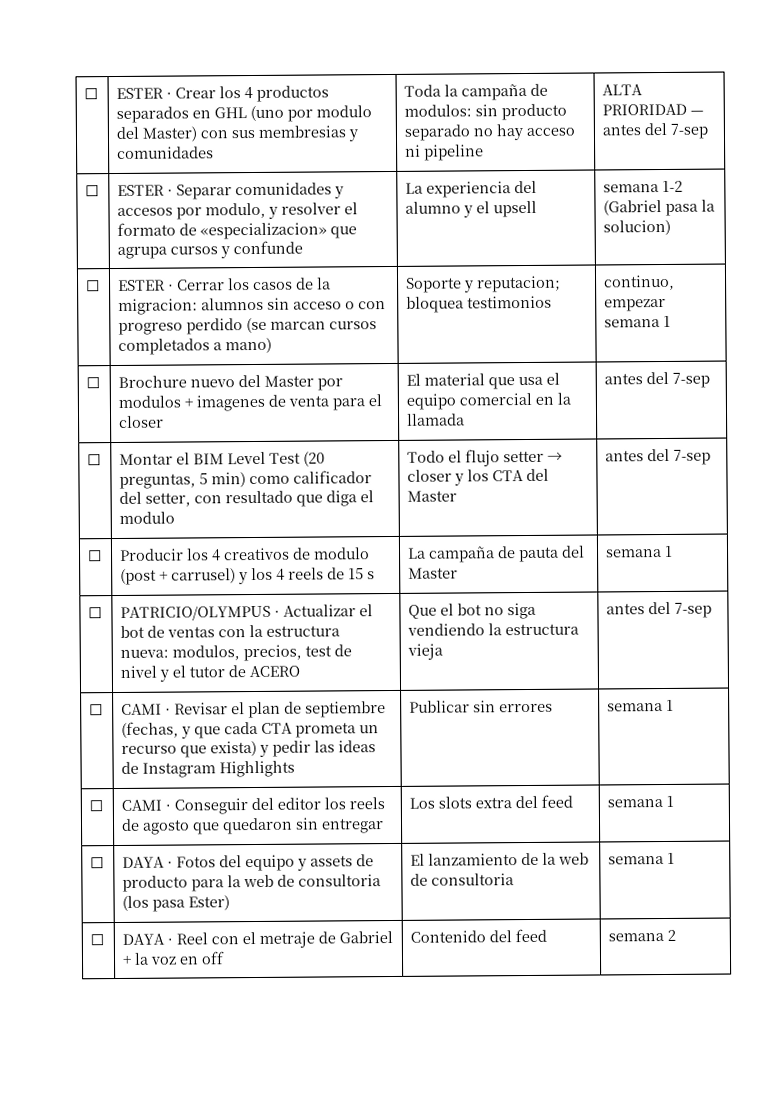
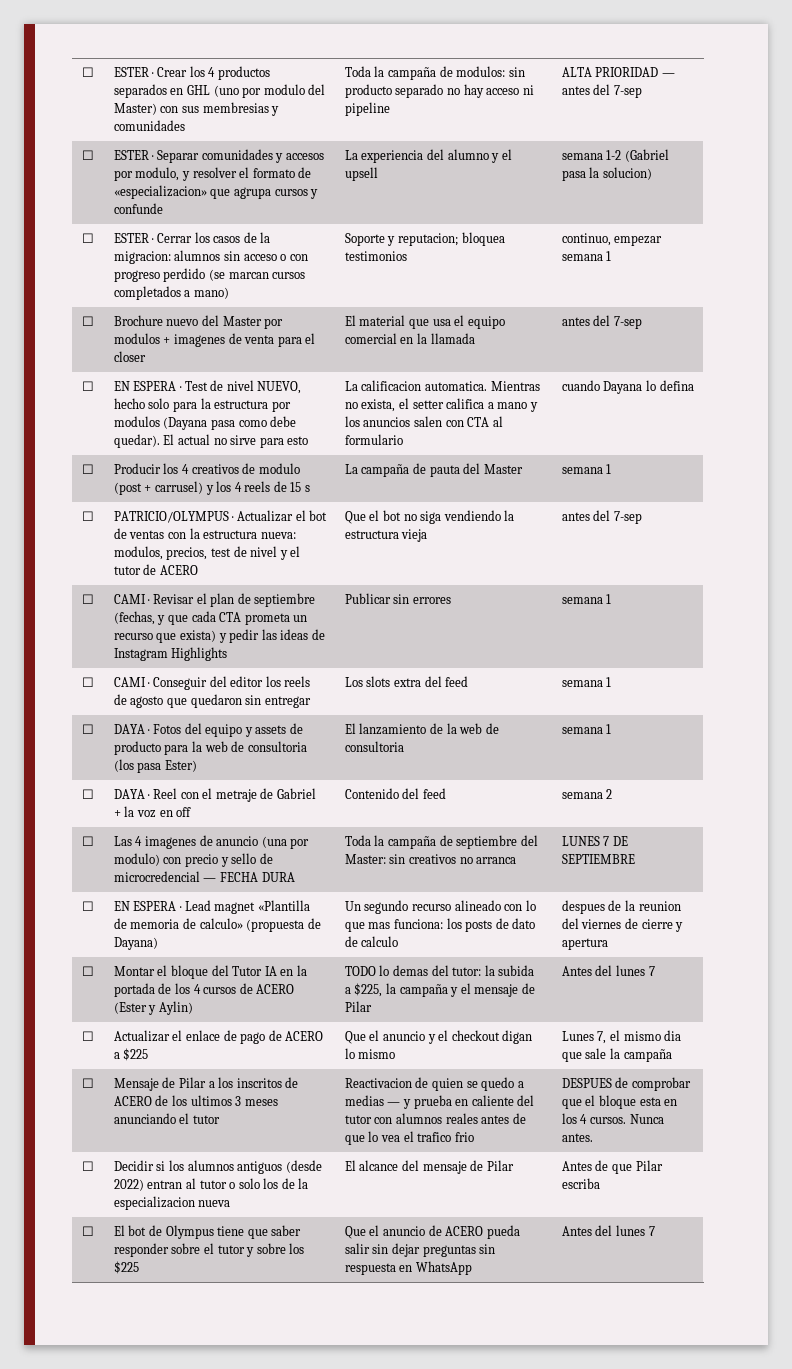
[119,451,326,467] [119,470,373,489] [119,490,375,507] [119,511,176,524] [407,449,564,467] [407,468,550,486] [407,490,458,502] [605,448,712,465] Montar el BIM Level Test (20 preguntas, 5 min) como calificador del setter, con resultado que diga el modulo | Todo el flujo setter → closer y los CTA del Master | antes del 7-sep -> [113,380,302,394] [113,398,291,412] [113,416,297,430] [113,434,309,448] [344,380,540,391] [344,398,538,412] [344,416,503,427] [344,434,403,445] [561,380,694,394] EN ESPERA · Test de nivel NUEVO, hecho solo para la estructura por modulos (Dayana pasa como debe quedar). El actual no sirve para esto | La calificacion automatica. Mientras no exista, el setter califica a mano y los anuncios salen con CTA al formulario | cuando Dayana lo defina
(677, 935) none -> [81,836,94,846] [113,835,310,849] [113,853,273,867] [113,871,295,882] [344,835,538,849] [344,854,517,864] [561,836,628,846] [561,854,635,864] [81,901,94,911] [113,900,310,914] [113,918,321,932] [113,937,158,950] [344,900,536,914] [344,918,536,932] [344,936,399,947] [561,900,681,914] [561,918,684,932] [561,938,608,950] [81,966,94,976] [113,965,307,979] [113,983,295,997] [113,1001,193,1015] [344,965,535,976] [344,983,535,997] [344,1001,372,1012] [561,965,655,976] [81,1031,94,1041] [113,1030,324,1044] [113,1048,149,1061] [344,1030,533,1044] [344,1048,396,1059] [561,1030,682,1044] [561,1048,672,1062] [81,1078,94,1088] [113,1077,299,1091] [113,1095,278,1106] [113,1113,220,1124] [344,1077,524,1091] [344,1095,535,1109] [344,1113,526,1124] [344,1131,474,1145] [561,1077,691,1091] [561,1095,678,1109] [561,1113,664,1124] [561,1133,593,1142] [81,1161,94,1171] [113,1160,322,1174] [113,1178,309,1191] [113,1196,231,1210] [344,1160,514,1174] [561,1160,663,1174] [561,1178,600,1189] [81,1226,94,1236] [113,1225,302,1239] [113,1243,305,1257] [113,1261,139,1274] [344,1225,520,1239] [344,1243,496,1257] [344,1261,472,1275] [561,1225,655,1236] // ☐ | Las 4 imagenes de anuncio (una por modulo) con precio y sello de microcredencial — FECHA DURA | Toda la campaña de septiembre del Master: sin creativos no arranca | LUNES 7 DE SEPTIEMBRE // ☐ | EN ESPERA · Lead magnet «Plantilla de memoria de calculo» (propuesta de Dayana) | Un segundo recurso alineado con lo que mas funciona: los posts de dato de calculo | despues de la reunion del viernes de cierre y apertura // ☐ | Montar el bloque del Tutor IA en la portada de los 4 cursos de ACERO (Ester y Aylin) | TODO lo demas del tutor: la subida a $225, la campaña y el mensaje de Pilar | Antes del lunes 7 // ☐ | Actualizar el enlace de pago de ACERO a $225 | Que el anuncio y el checkout digan lo mismo | Lunes 7, el mismo dia que sale la campaña // ☐ | Mensaje de Pilar a los inscritos de ACERO de los ultimos 3 meses anunciando el tutor | Reactivacion de quien se quedo a medias — y prueba en caliente del tutor con alumnos reales antes de que lo vea el trafico frio | DESPUES de comprobar que el bloque esta en los 4 cursos. Nunca antes. // ☐ | Decidir si los alumnos antiguos (desde 2022) entran al tutor o solo los de la especializacion nueva | El alcance del mensaje de Pilar | Antes de que Pilar escriba // ☐ | El bot de Olympus tiene que saber responder sobre el tutor y sobre los $225 | Que el anuncio de ACERO pueda salir sin dejar preguntas sin respuesta en WhatsApp | Antes del lunes 7

